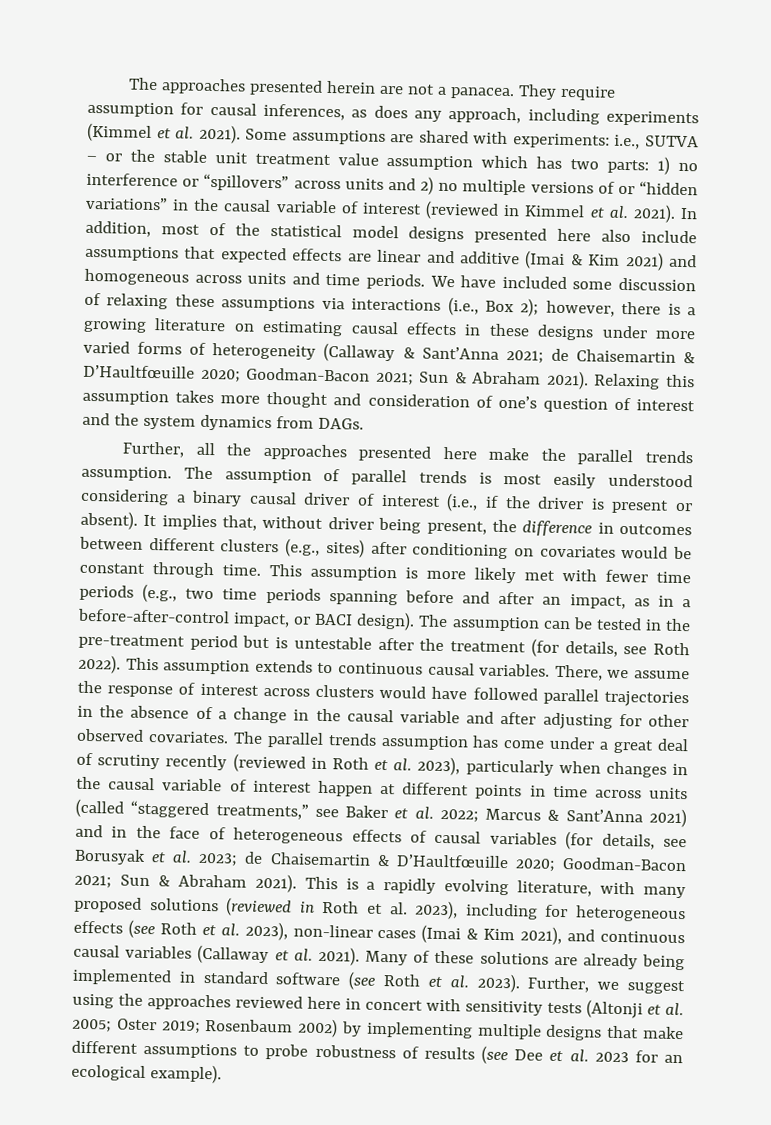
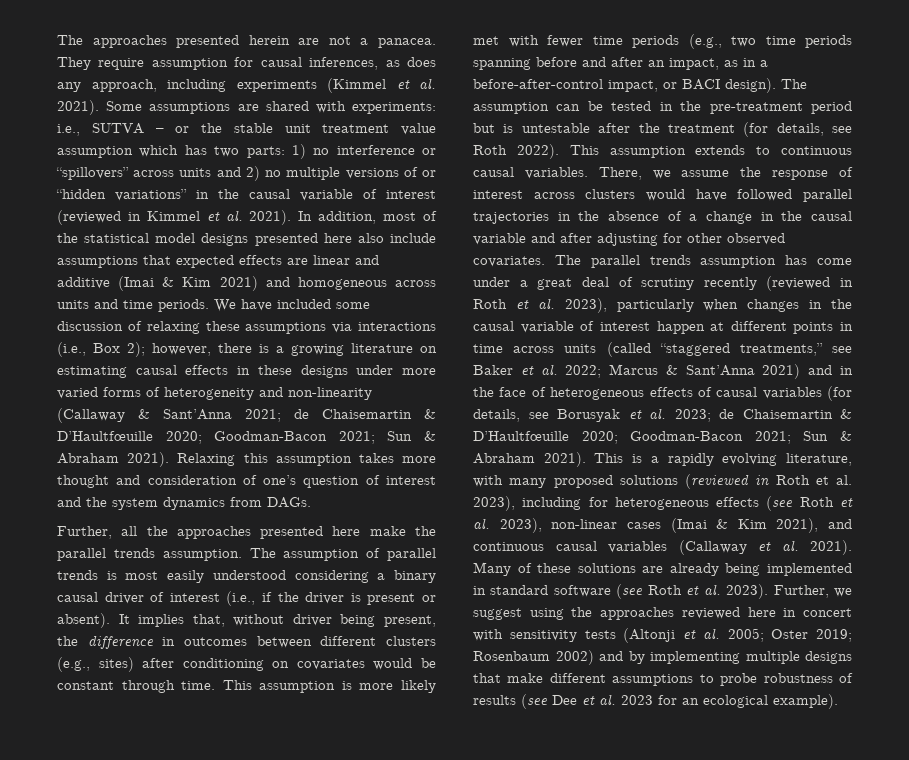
(317, 351) none -> [259,387,372,400] and non-linearity
(339, 1028) none -> [599,651,623,661] and

